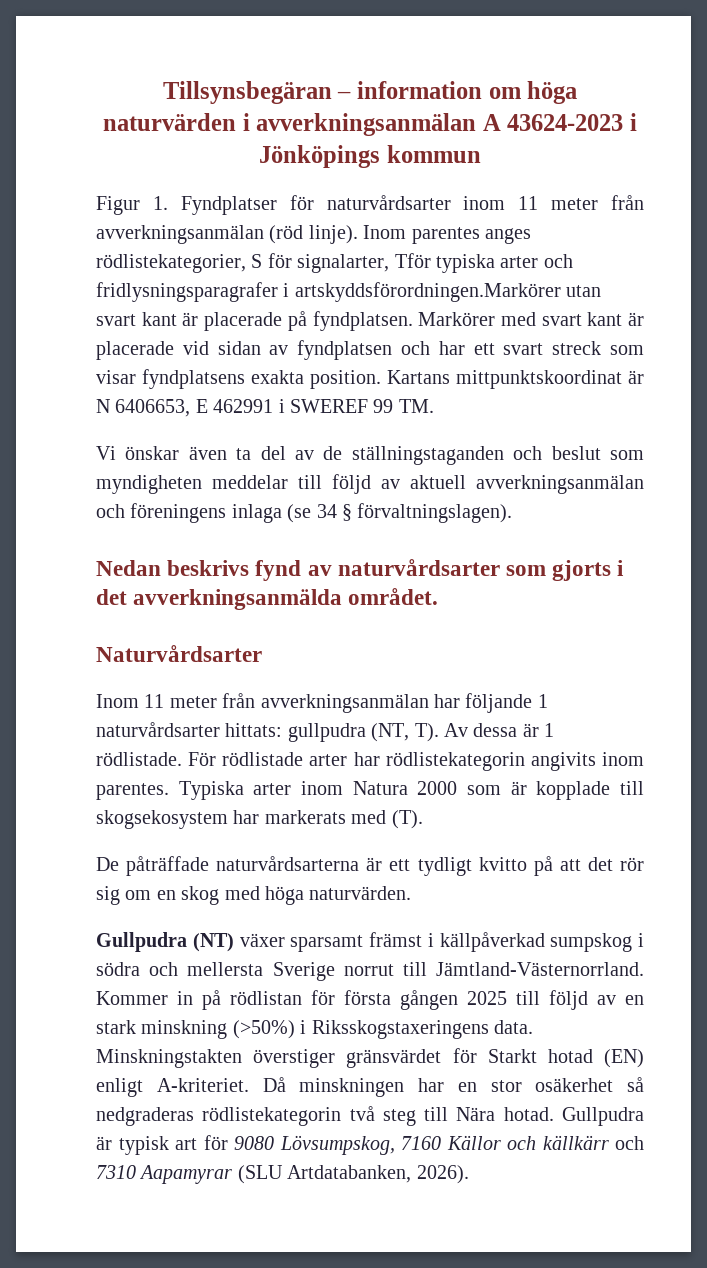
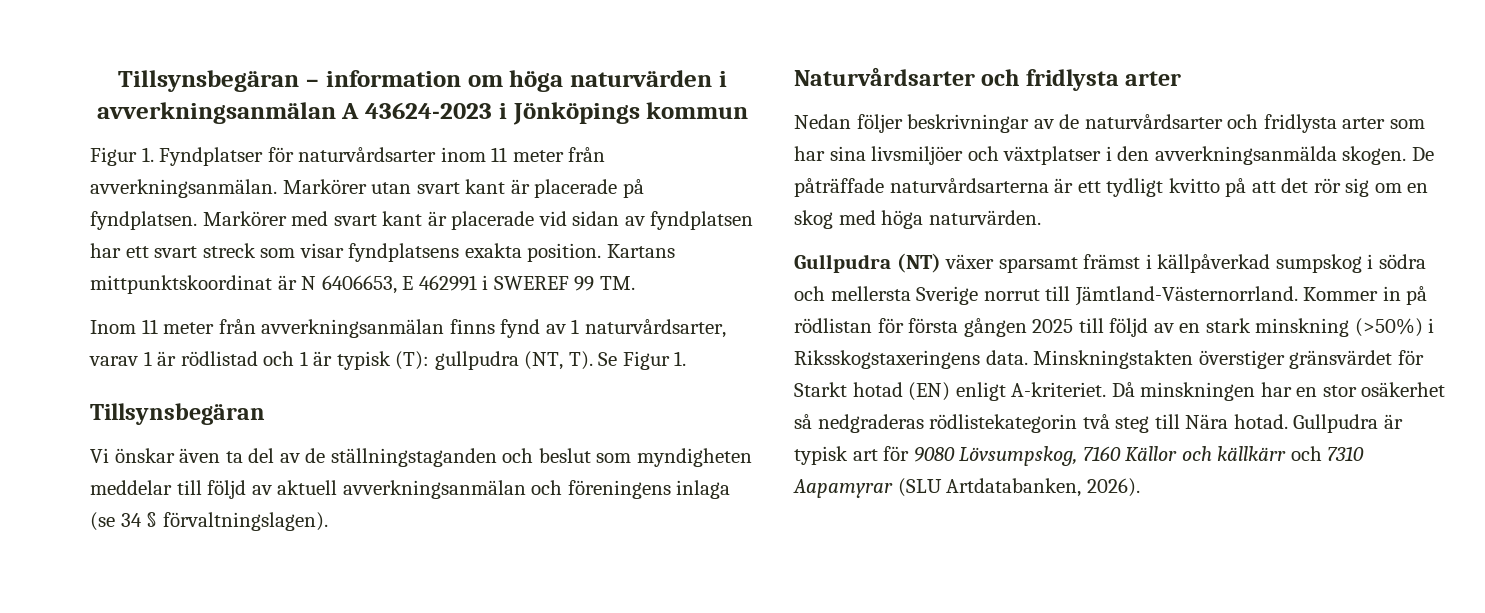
[96,225,531,244] [96,253,573,273] [96,282,561,302] avverkningsanmälan (röd linje). Inom parentes anges rödlistekategorier, S för signalarter, Tför typiska arter och fridlysningsparagrafer i artskyddsförordningen.Markörer -> [90,179,367,198] avverkningsanmälan. Markörer
[401,341,431,355] och -> (754, 220) none
(434, 406) none -> [90,319,726,338] [89,351,687,370] [90,403,265,425] // Inom 11 meter från avverkningsanmälan finns fynd av 1 naturvårdsarter, varav 1 är rödlistad och 1 är typisk (T): gullpudra (NT, T). Se Figur 1. // Tillsynsbegäran
[96,559,625,581] [96,588,439,610] [96,645,262,662] [96,693,548,713] [96,722,555,742] [96,752,645,771] [96,781,644,800] [96,810,423,829] Nedan beskrivs fynd av naturvårdsarter som gjorts i det avverkningsanmälda området. // Naturvårdsarter // Inom 11 meter från avverkningsanmälan har följande 1 naturvårdsarter hittats: gullpudra (NT, T). Av dessa är 1 rödlistade. För rödlistade arter har rödlistekategorin angivits inom parentes. Typiska arter inom Natura 2000 som är kopplade till skogsekosystem har markerats med (T). // -> [794,67,1182,91] [794,114,1425,133] [794,146,1407,165] Naturvårdsarter och fridlysta arter // Nedan följer beskrivningar av de naturvårdsarter och fridlysta arter som har sina livsmiljöer och växtplatser i den avverkningsanmälda skogen.

